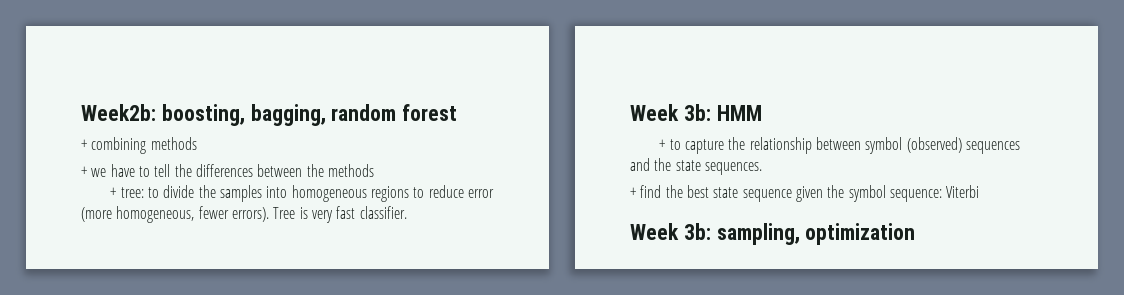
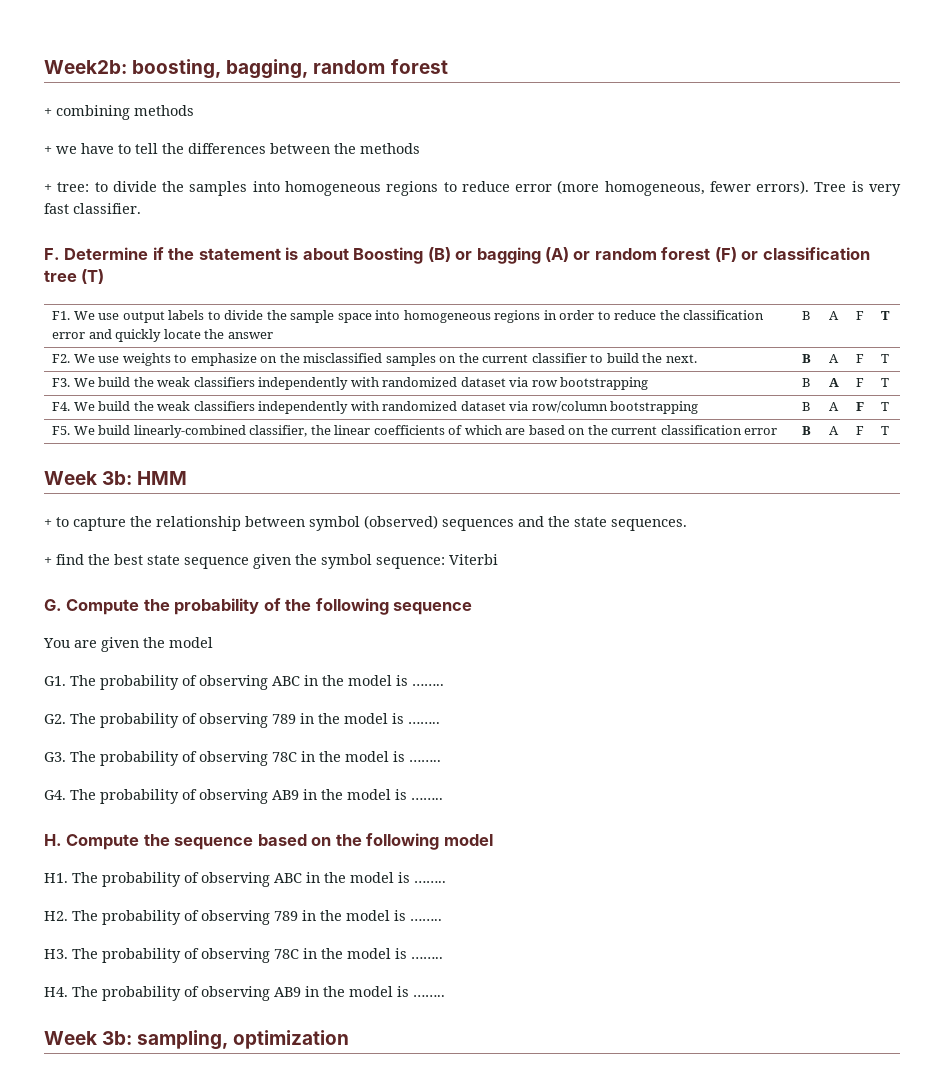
(407, 212) none -> [44,247,870,264] [44,269,105,284] [52,310,765,323] [52,329,273,342] [802,311,812,320] [829,311,840,320] [856,311,865,320] [881,311,891,320] [52,353,697,366] [802,354,812,363] [829,354,840,363] [856,354,865,363] [881,354,890,363] [52,377,649,390] [802,378,812,387] [829,378,840,387] [856,378,865,387] [881,378,890,387] [52,401,699,414] [802,402,812,411] [829,402,840,411] [856,402,865,411] [881,402,890,411] [52,425,778,438] [802,426,812,435] [829,426,840,435] [856,426,865,435] [881,426,890,435] // F. Determine if the statement is about Boosting (B) or bagging (A) or random forest (F) or classification tree (T) // F1. We use output labels to divide the sample space into homogeneous regions in order to reduce the classification error and quickly locate the answer | B | A | F | T // F2. We use weights to emphasize on the misclassified samples on the current classifier to build the next. | B | A | F | T // F3. We build the weak classifiers independently with randomized dataset via row bootstrapping | B | A | F | T // F4. We build the weak classifiers independently with randomized dataset via row/column bootstrapping | B | A | F | T // F5. We build linearly-combined classifier, the linear coefficients of which are based on the current classification error | B | A | F | T
(980, 191) none -> [44,598,473,615] [43,637,213,652] [44,675,444,690] [44,713,440,728] [44,751,441,766] [44,789,443,804] [44,833,493,850] [44,872,446,887] [44,910,442,925] [44,948,443,963] [44,986,445,1001] // G. Compute the probability of the following sequence // You are given the model // G1. The probability of observing ABC in the model is …….. // G2. The probability of observing 789 in the model is …….. // G3. The probability of observing 78C in the model is …….. // G4. The probability of observing AB9 in the model is …….. // H. Compute the sequence based on the following model // H1. The probability of observing ABC in the model is …….. // H2. The probability of observing 789 in the model is …….. // H3. The probability of observing 78C in the model is …….. // H4. The probability of observing AB9 in the model is ……..

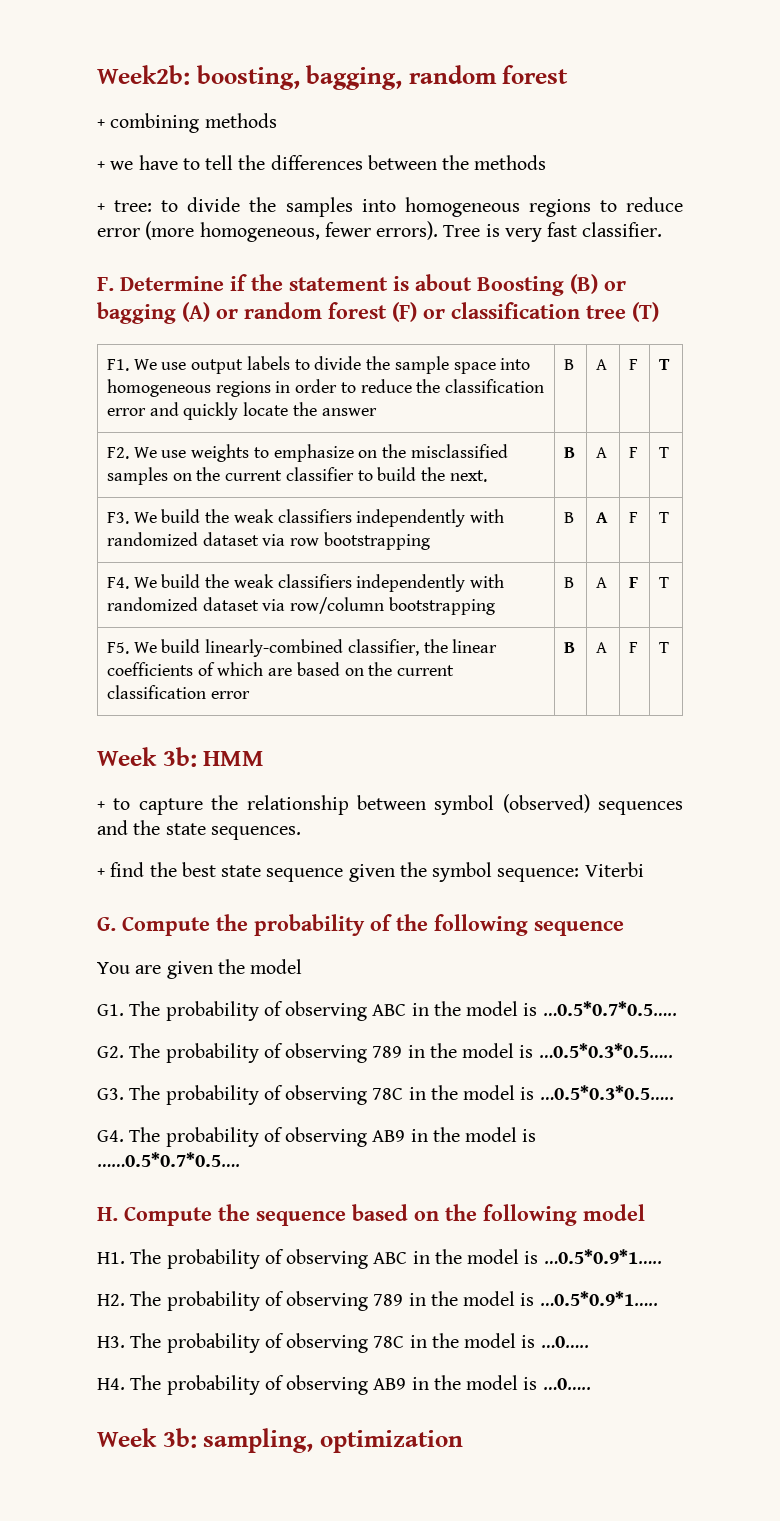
[412,684,444,686] …….. -> [542,1001,677,1016] …0.5*0.7*0.5…..
[408,722,440,724] …….. -> [538,1043,673,1058] …0.5*0.3*0.5…..
[409,760,441,762] …….. -> [539,1085,674,1100] …0.5*0.3*0.5…..
[411,798,443,800] …….. -> [97,1152,240,1167] ……0.5*0.7*0.5….
[414,881,446,883] …….. -> [543,1249,662,1264] …0.5*0.9*1…..
[410,919,442,921] …….. -> [539,1291,658,1306] …0.5*0.9*1…..
[411,957,443,959] …….. -> [540,1336,589,1348] …0…..
[413,995,445,997] …….. -> [542,1378,591,1390] …0…..

